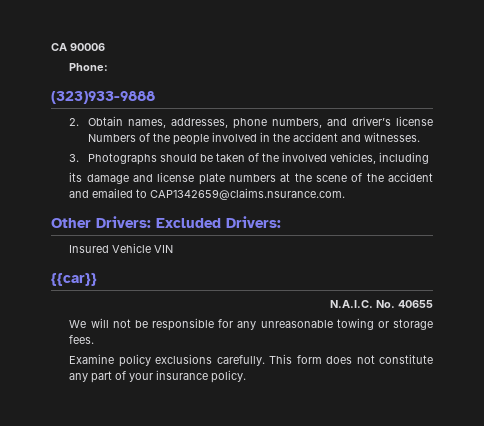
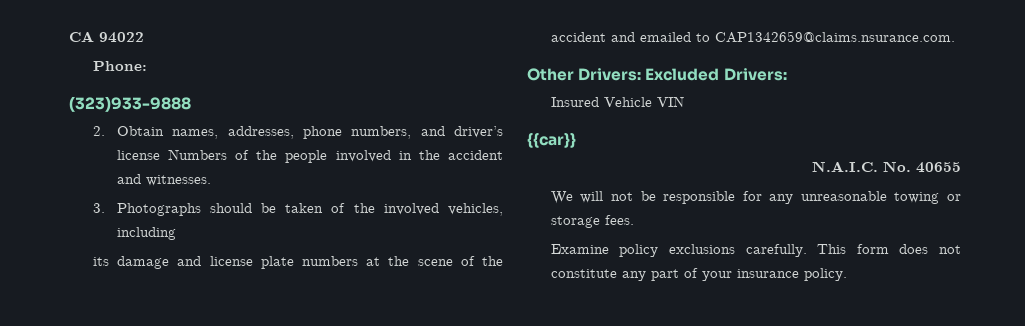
[70,43,105,51] 90006 -> [99,32,144,43] 94022

